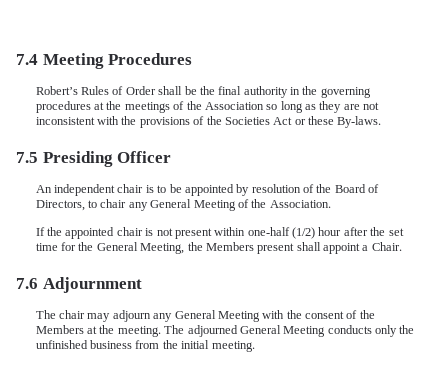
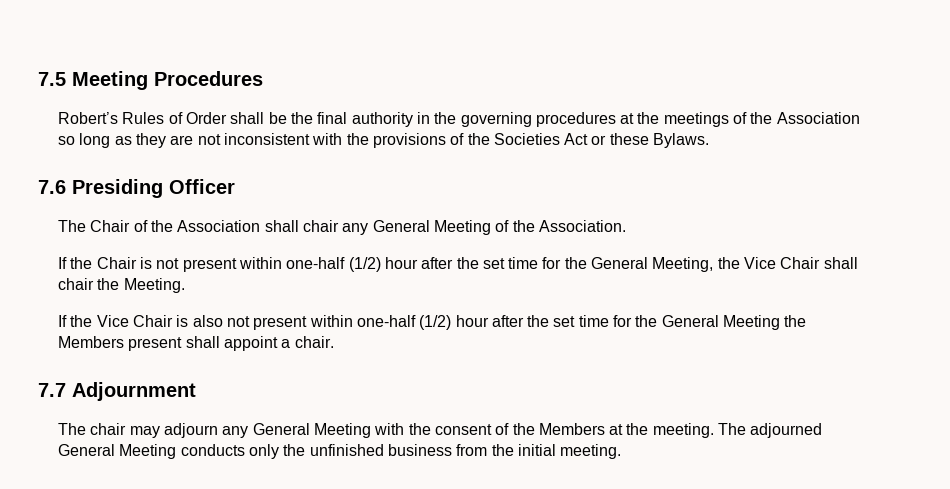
[16,54,38,65] 7.4 -> [38,72,66,86] 7.5
[337,116,382,128] [16,152,38,163] By-laws. // 7.5 -> [653,133,710,148] [38,180,66,194] Bylaws. // 7.6
[35,184,380,196] [35,200,97,211] An independent chair is to be appointed by resolution of the Board of Directors, to -> [57,220,299,232] The Chair of the Association shall
[65,227,143,239] appointed chair -> [96,257,137,269] Chair
(203, 246) none -> [744,257,858,269] [57,278,185,293] [57,315,807,330] Vice Chair shall chair the Meeting. // If the Vice Chair is also not present within one-half (1/2) hour after the set time for the General Meeting the
[371,242,402,251] [16,278,38,289] Chair. // 7.6 -> [294,336,334,348] [38,383,66,397] chair. // 7.7

